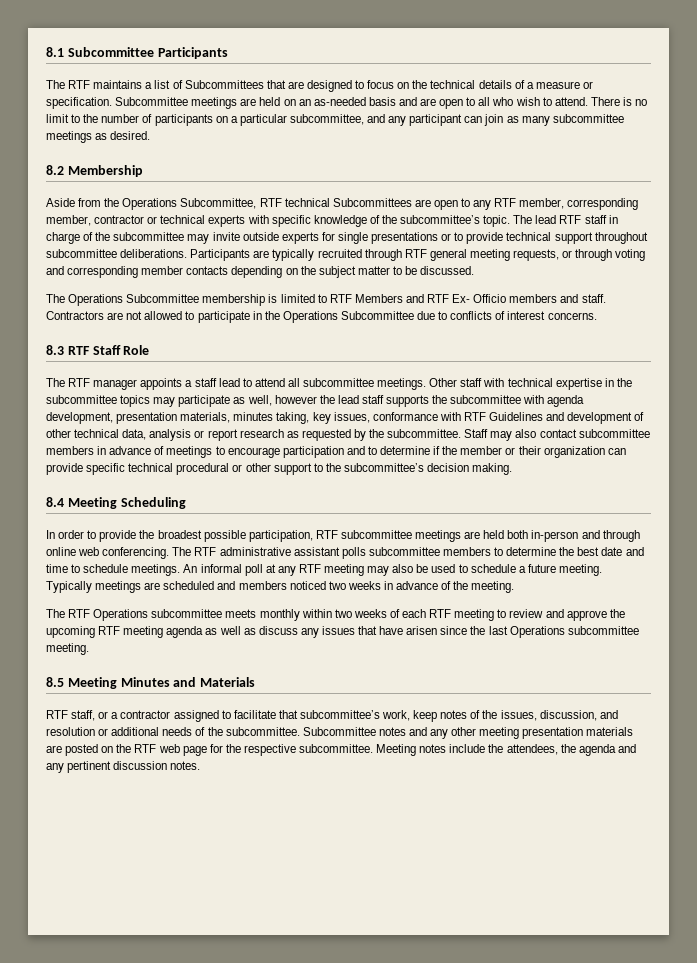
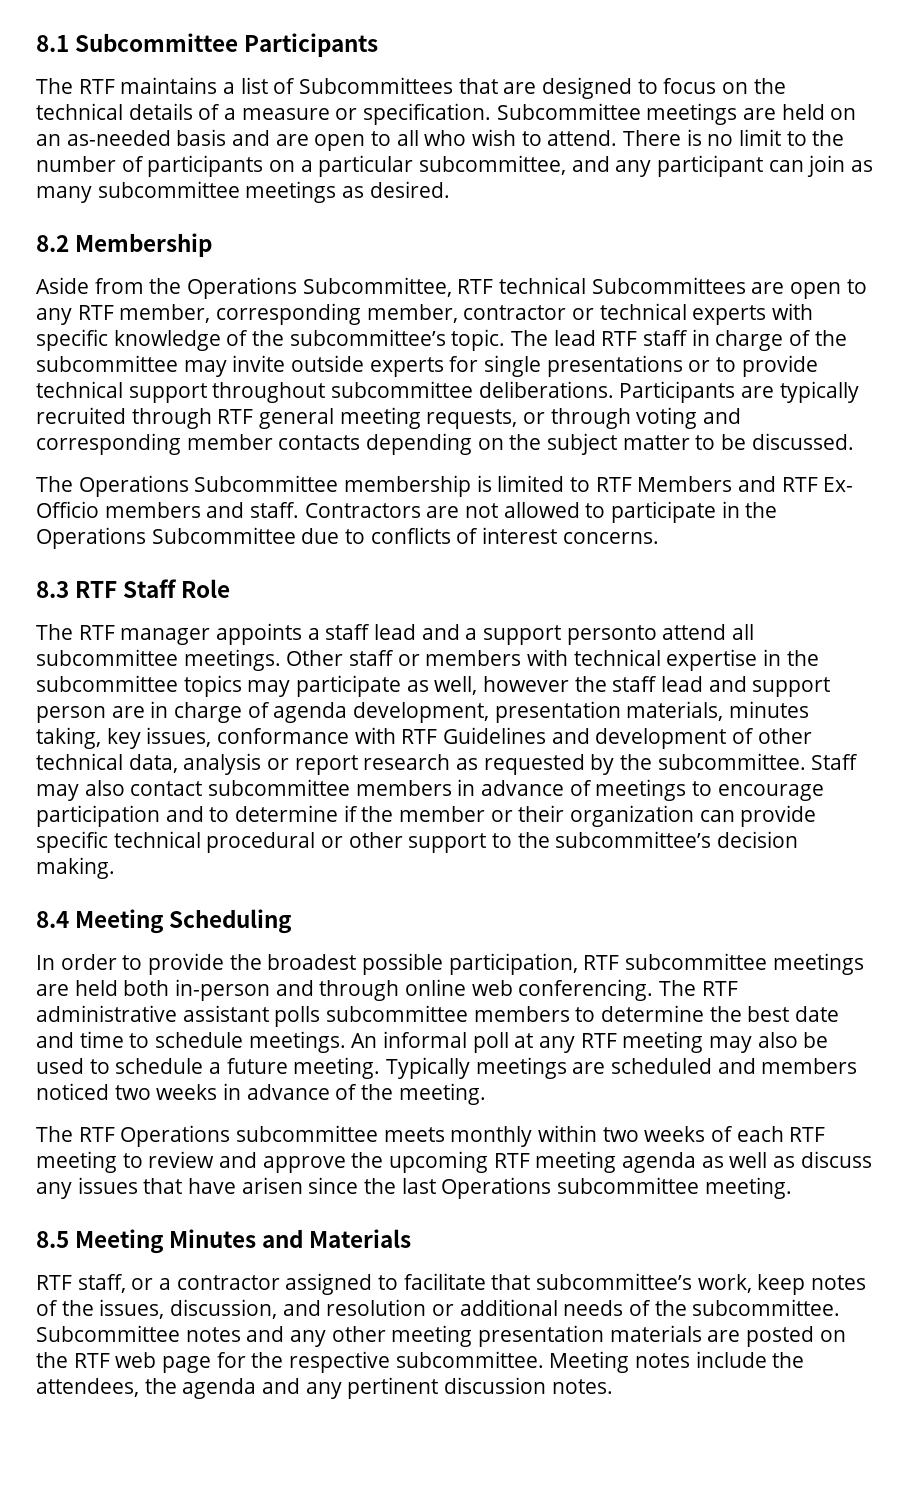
[242,378,252,387] to -> [421,624,657,645] and a support personto
(483, 382) none -> [397,650,522,666] or members
[337,395,545,407] lead staff supports the subcommittee with -> [612,676,831,697] [36,701,270,723] staff lead and support person are in charge of

